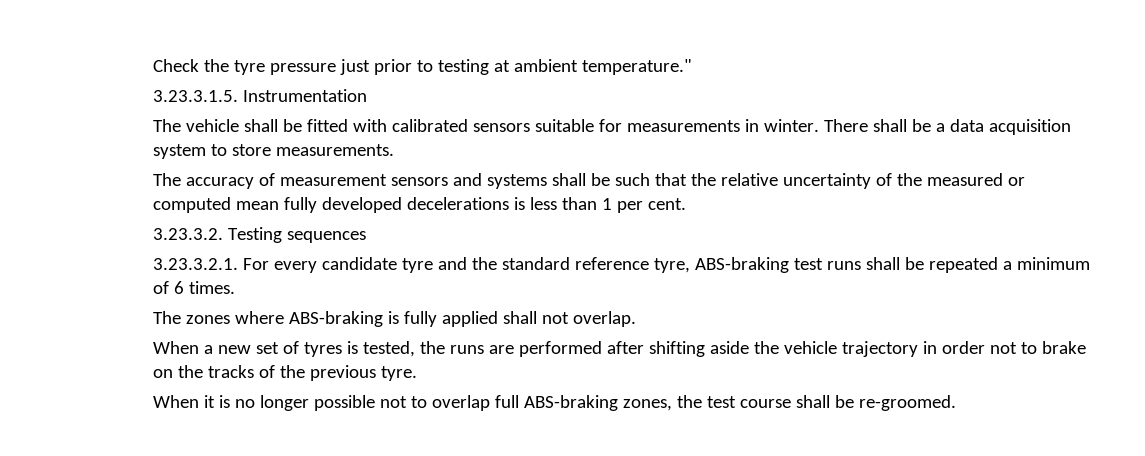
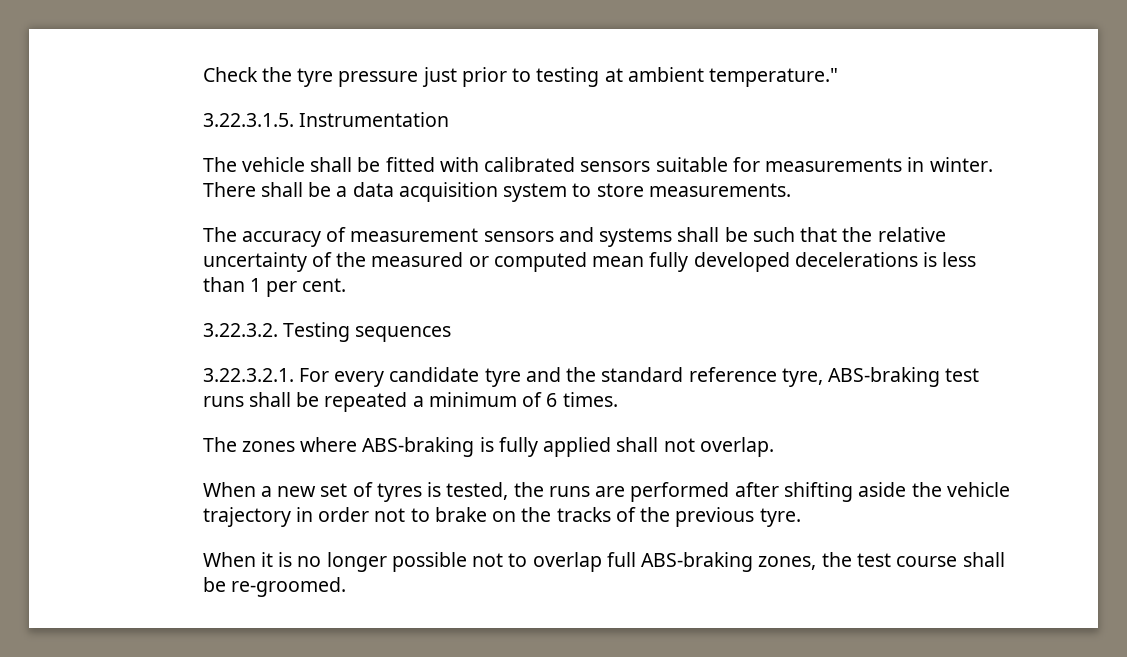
[152,90,238,102] 3.23.3.1.5. -> [202,113,294,127] 3.22.3.1.5.
[152,228,223,240] 3.23.3.2. -> [202,323,278,337] 3.22.3.2.
[152,258,238,270] 3.23.3.2.1. -> [202,368,294,382] 3.22.3.2.1.

